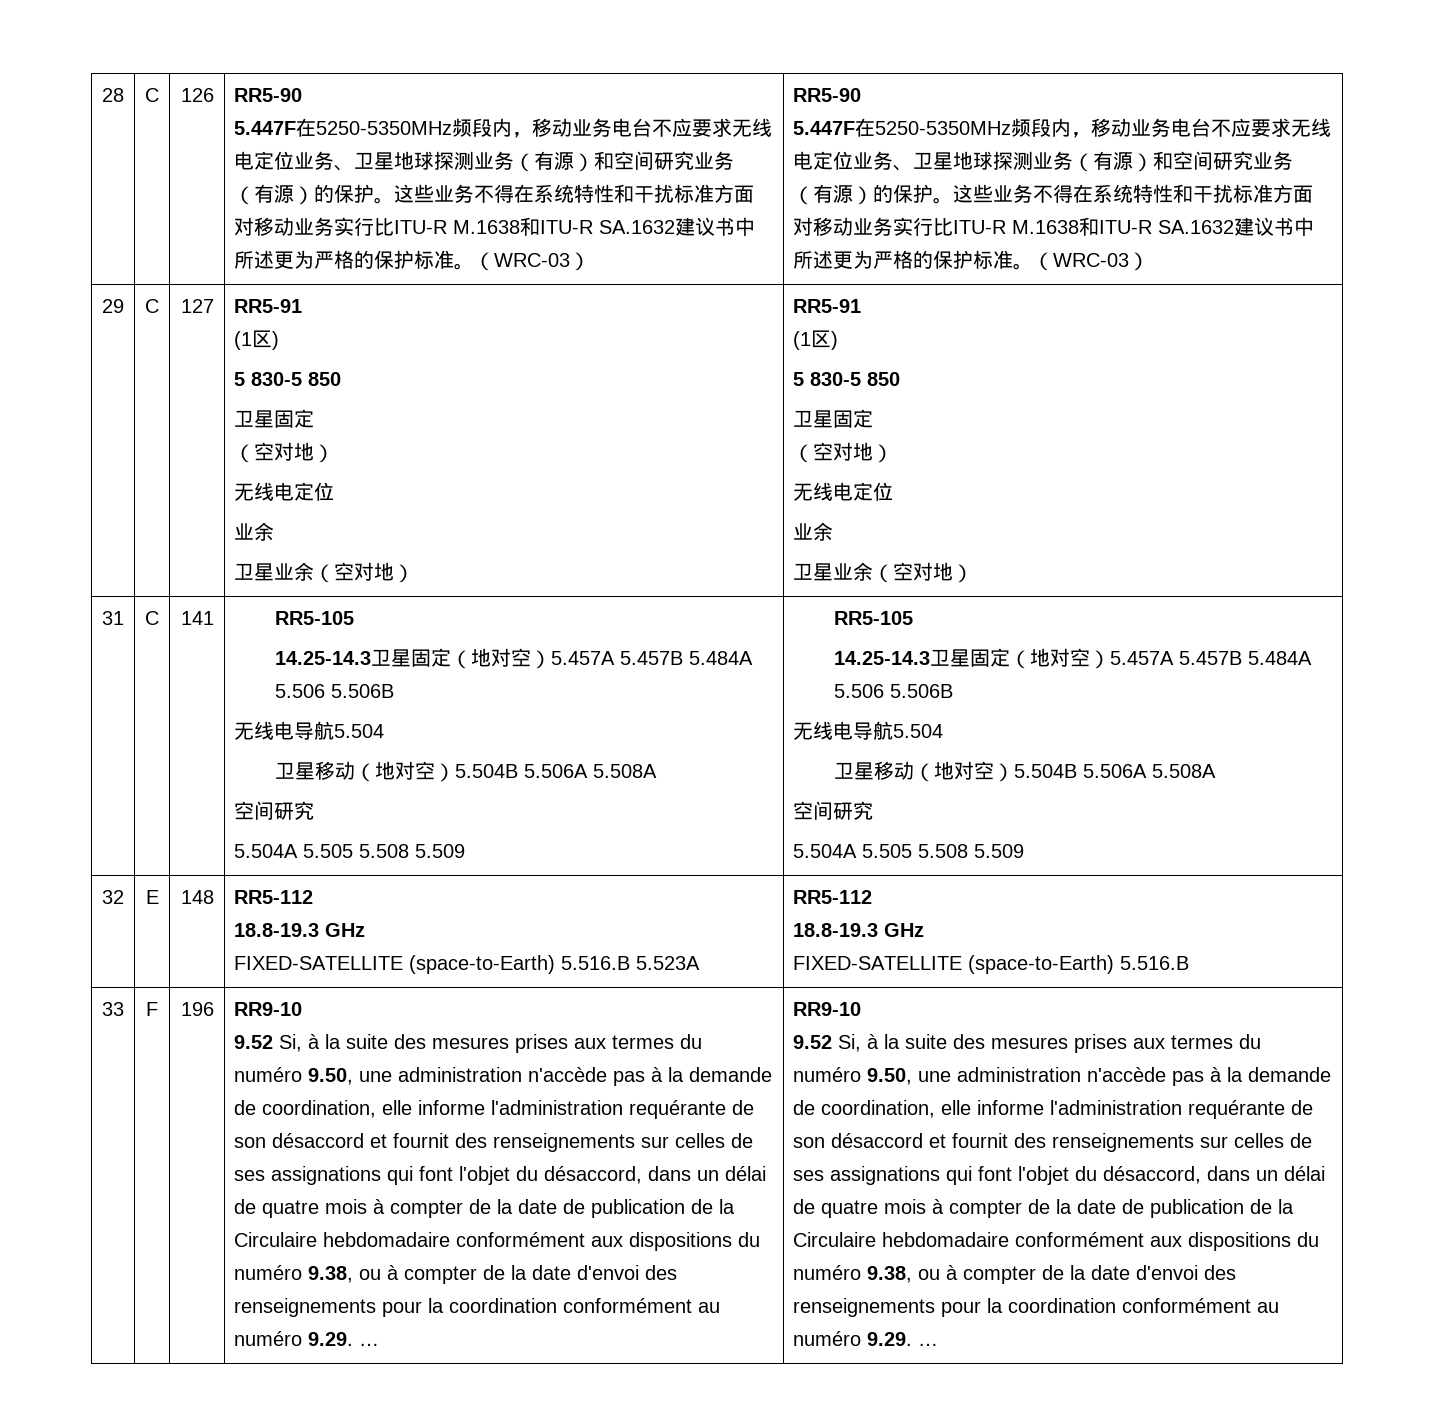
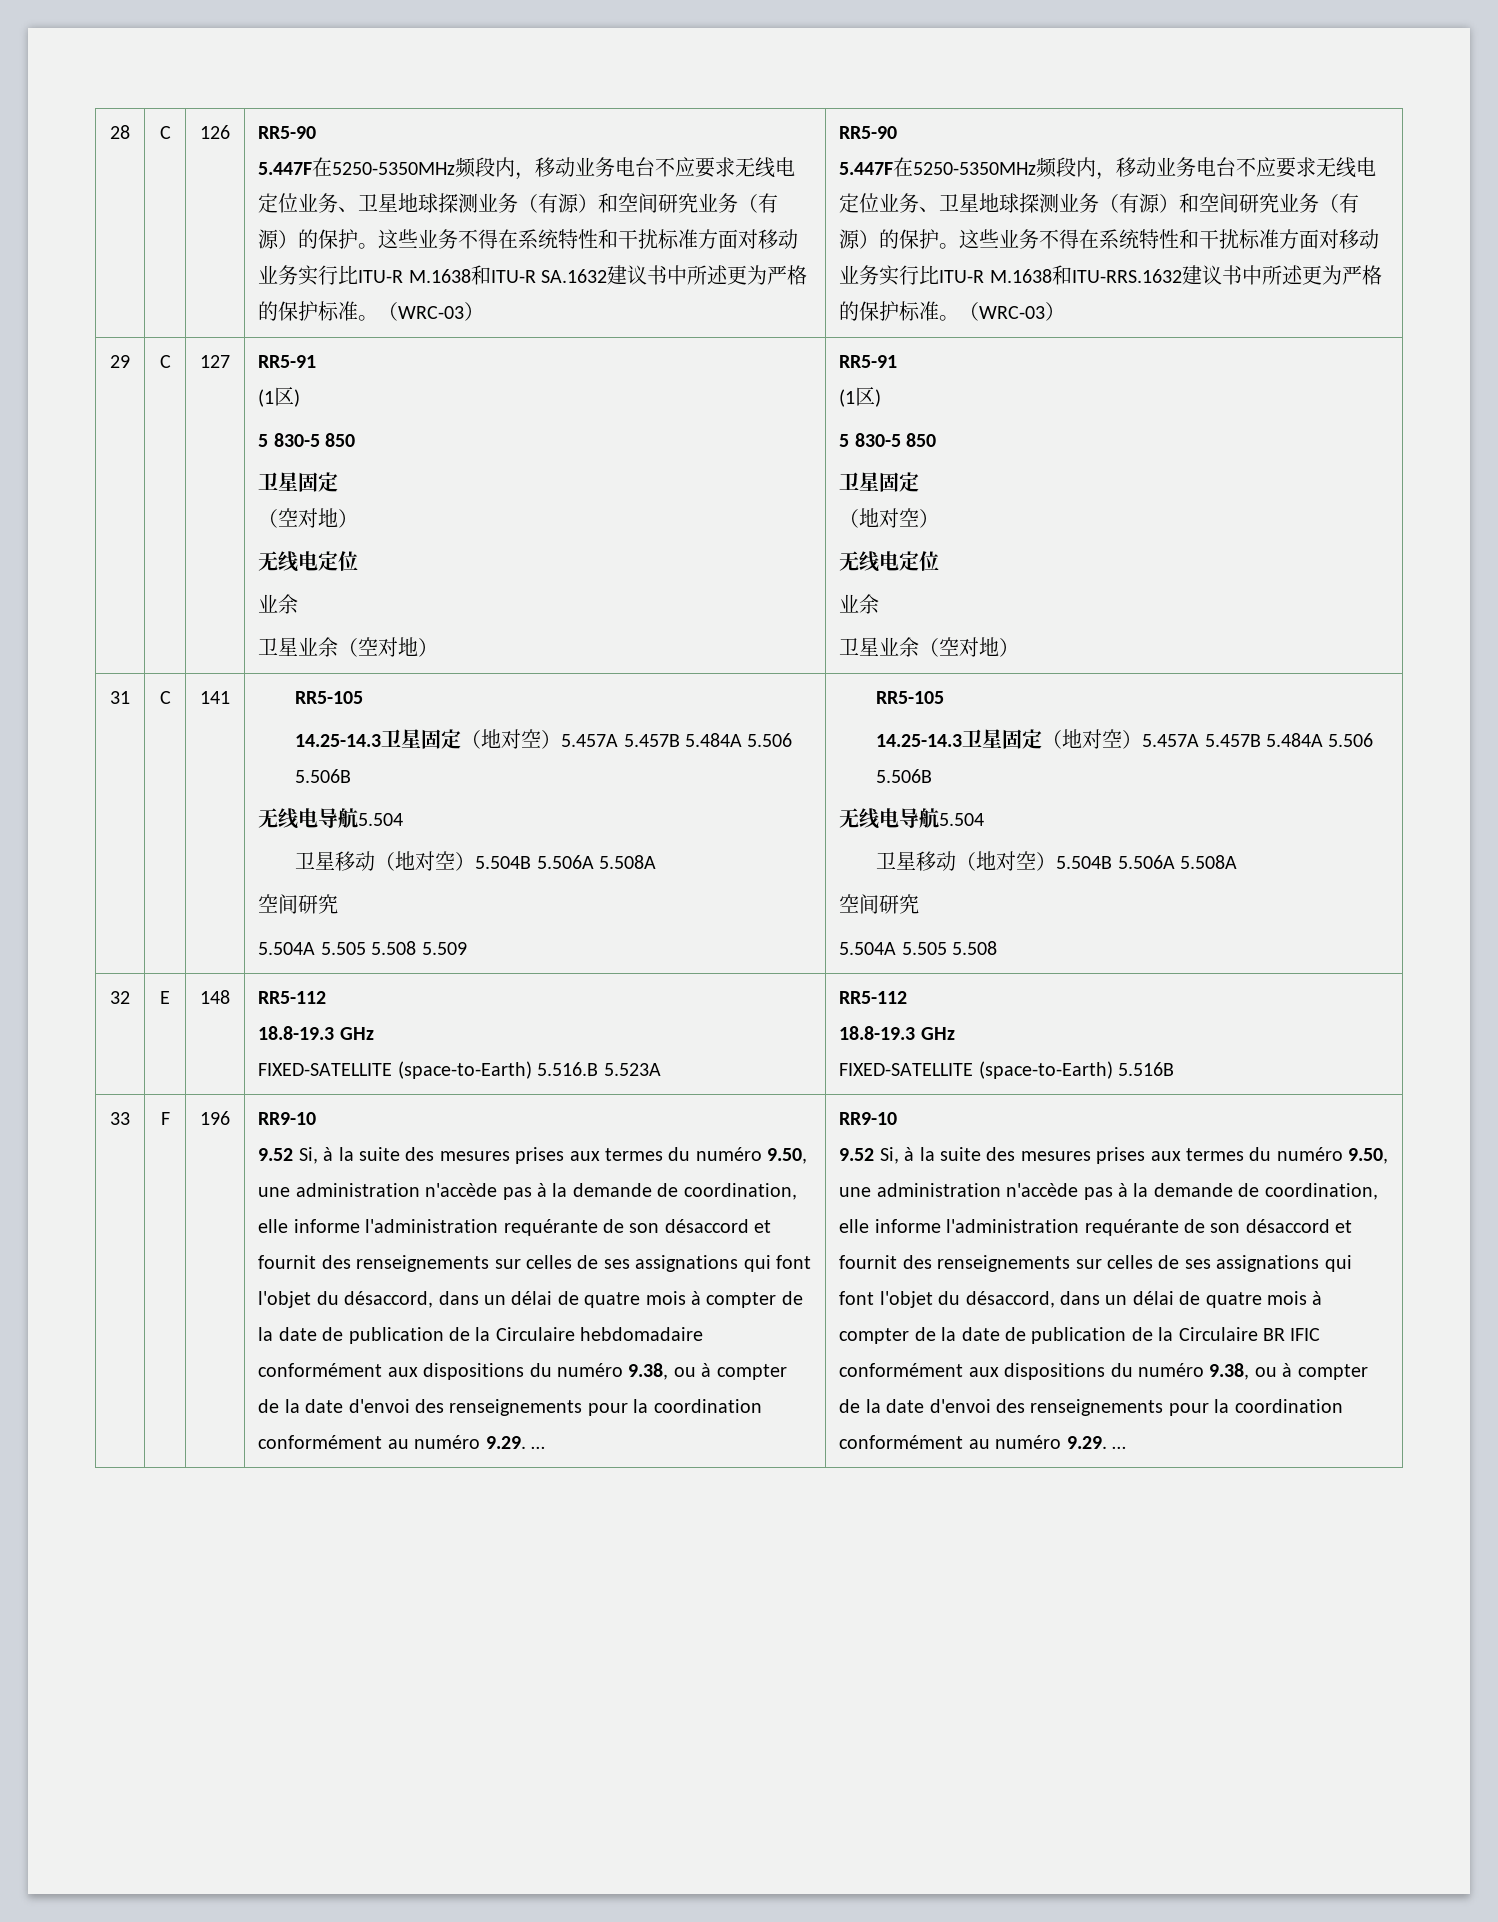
[1099,220,1235,234] ITU-R SA.1632 -> [1071,269,1182,283] ITU-RRS.1632
[813,442,874,461] 空对地 -> [859,508,920,528] 地对空
[974,844,1025,858] 5.509 -> (998, 948) none
[1120,956,1190,970] 5.516.B -> [1118,1062,1175,1076] 5.516B
[882,1232,1010,1247] hebdomadaire -> [1262,1328,1321,1341] BR IFIC

